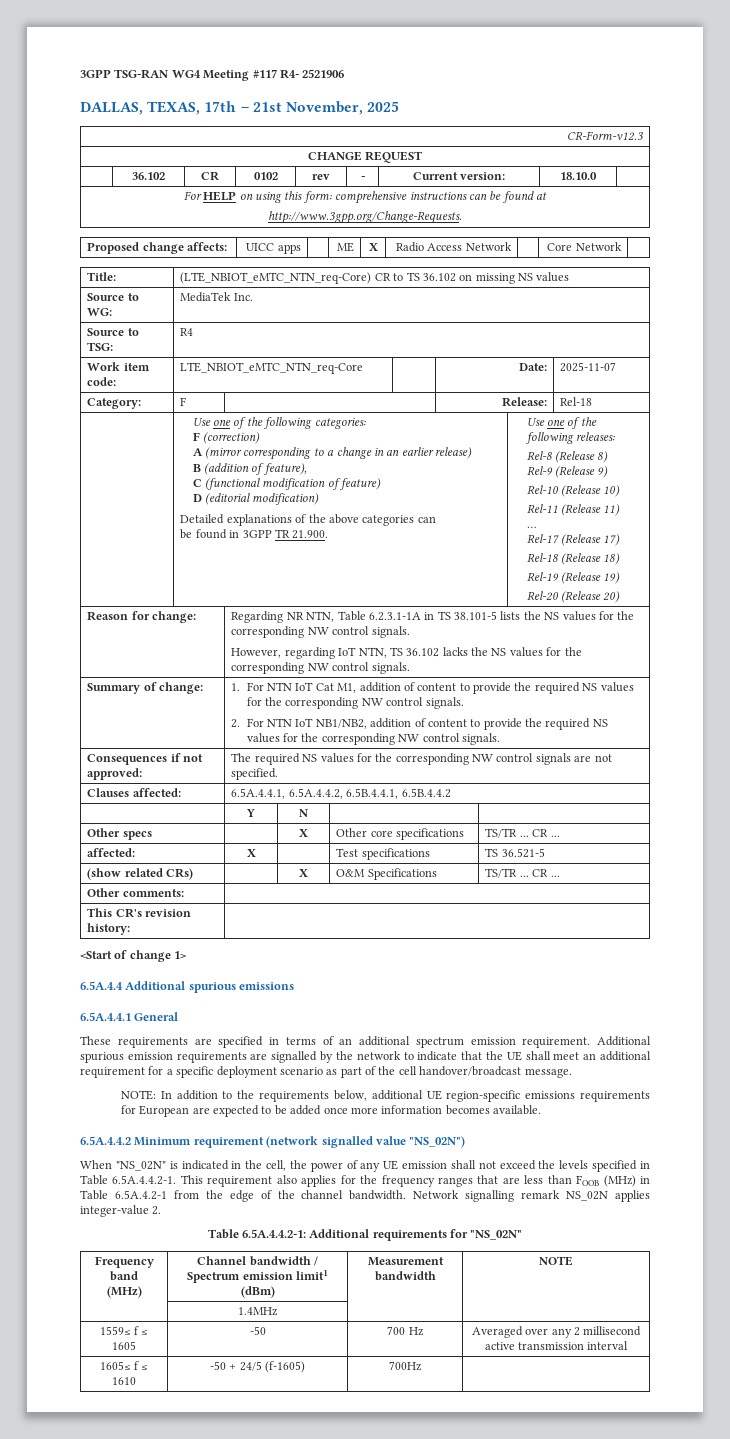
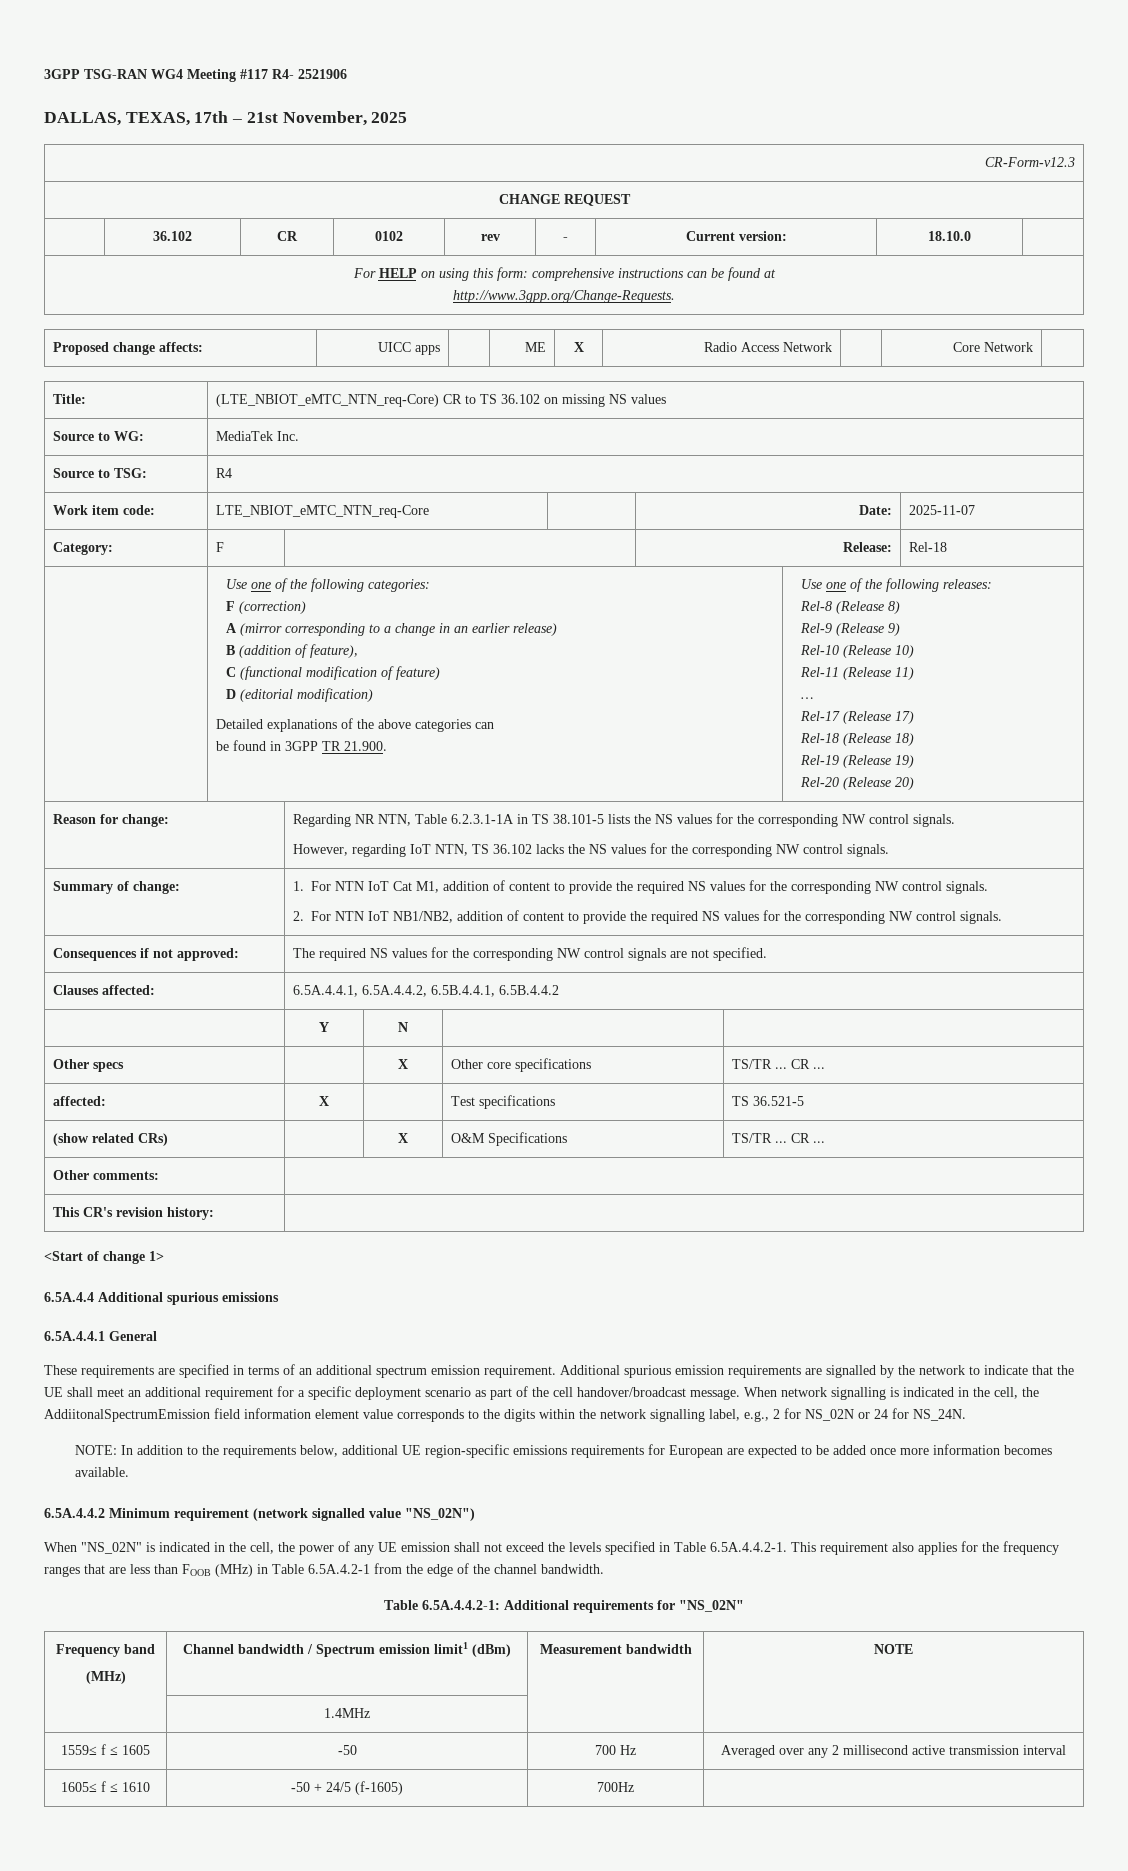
(572, 1073) none -> [744,1387,1039,1400] [44,1408,966,1422] When network signalling is indicated in the cell, the AddiitonalSpectrumEmission field information element value corresponds to the digits within the network signalling label, e.g., 2 for NS_02N or 24 for NS_24N.
[413,1190,650,1202] [80,1205,162,1217] Network signalling remark NS_02N applies integer-value 2. -> (604, 1569) none

